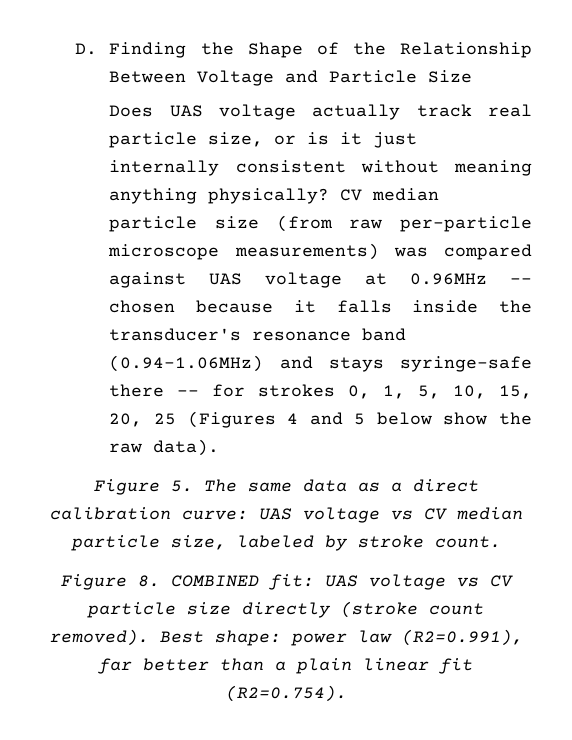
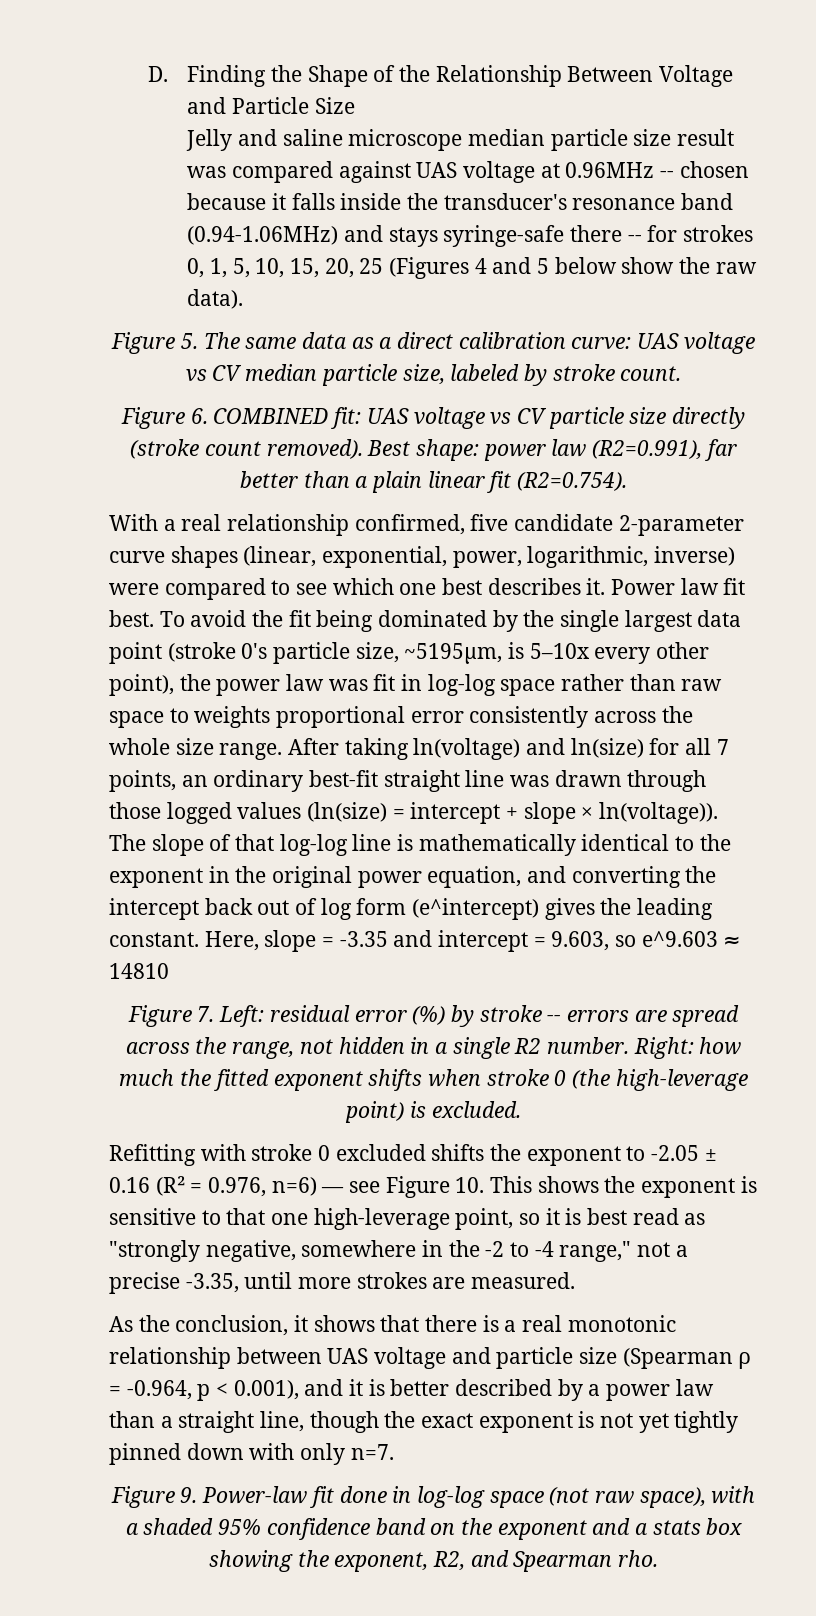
[109,104,532,120] [109,132,418,148] [109,160,532,176] [109,188,440,204] [109,215,532,232] [108,243,379,260] Does UAS voltage actually track real particle size, or is it just internally consistent without meaning anything physically? CV median particle size (from raw per-particle microscope measurements) -> [186,129,735,151] Jelly and saline microscope median particle size result
[137,575,160,587] 8. -> [190,408,208,424] 6.
(347, 693) none -> [109,514,744,536] [109,546,736,568] [109,578,746,600] [109,610,742,632] [109,642,710,664] [109,674,723,696] [109,706,693,728] [109,738,729,760] [109,770,707,792] [109,802,719,824] [109,834,731,856] [109,866,717,888] [109,898,714,920] [109,930,742,952] [109,963,169,979] [127,1005,740,1027] [125,1037,742,1059] [119,1069,748,1091] [345,1101,521,1123] [109,1144,717,1166] [109,1176,757,1198] [109,1208,706,1230] [109,1240,688,1262] [109,1272,576,1294] [109,1315,676,1336] [109,1347,752,1369] [109,1379,714,1401] [109,1411,739,1433] [109,1443,394,1465] [110,1486,756,1508] [125,1518,743,1540] [208,1550,659,1572] // With a real relationship confirmed, five candidate 2-parameter curve shapes (linear, exponential, power, logarithmic, inverse) were compared to see which one best describes it. Power law fit best. To avoid the fit being dominated by the single largest data point (stroke 0's particle size, ~5195μm, is 5–10x every other point), the power law was fit in log-log space rather than raw space to weights proportional error consistently across the whole size range. After taking ln(voltage) and ln(size) for all 7 points, an ordinary best-fit straight line was drawn through those logged values (ln(size) = intercept + slope × ln(voltage)). The slope of that log-log line is mathematically identical to the exponent in the original power equation, and converting the intercept back out of log form (e^intercept) gives the leading constant. Here, slope = -3.35 and intercept = 9.603, so e^9.603 ≈ 14810 // Figure 7. Left: residual error (%) by stroke -- errors are spread across the range, not hidden in a single R2 number. Right: how much the fitted exponent shifts when stroke 0 (the high-leverage point) is excluded. // Refitting with stroke 0 excluded shifts the exponent to -2.05 ± 0.16 (R² = 0.976, n=6) — see Figure 10. This shows the exponent is sensitive to that one high-leverage point, so it is best read as "strongly negative, somewhere in the -2 to -4 range," not a precise -3.35, until more strokes are measured. // As the conclusion, it shows that there is a real monotonic relationship between UAS voltage and particle size (Spearman ρ = -0.964, p < 0.001), and it is better described by a power law than a straight line, though the exact exponent is not yet tightly pinned down with only n=7. // Figure 9. Power-law fit done in log-log space (not raw space), with a shaded 95% confidence band on the exponent and a stats box showing the exponent, R2, and Spearman rho.

